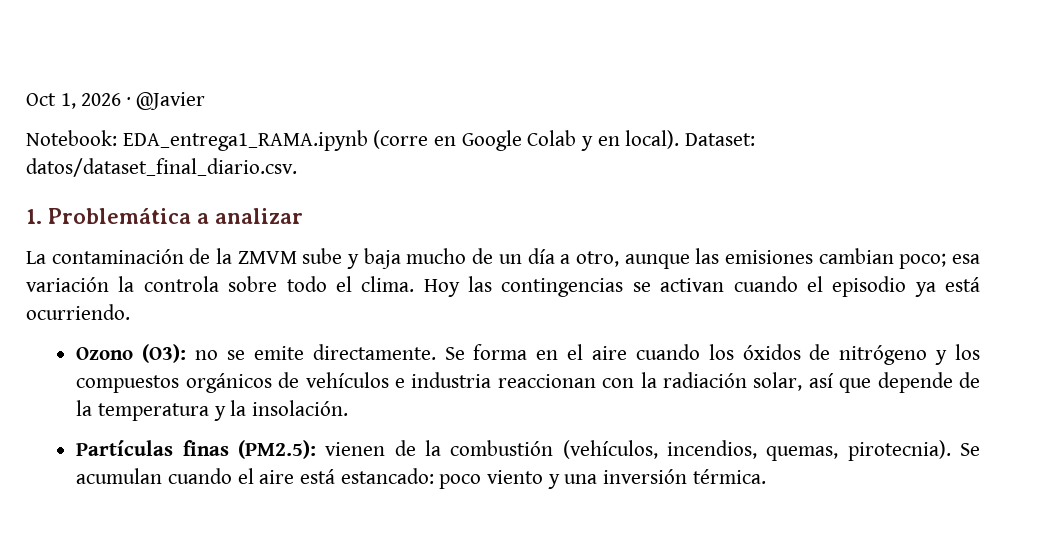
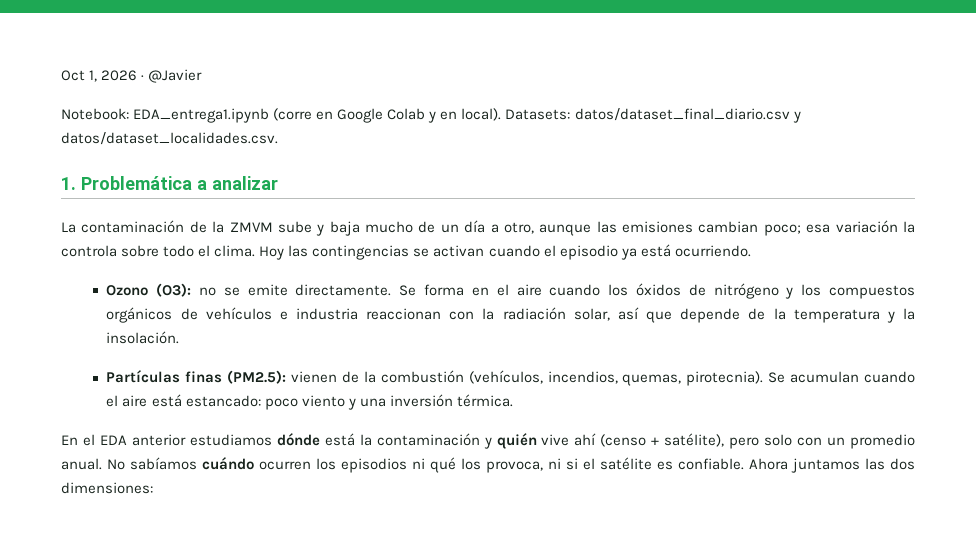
[122,130,368,151] EDA_entrega1_RAMA.ipynb -> [133,108,270,123] EDA_entrega1.ipynb
[685,133,756,146] [26,158,297,177] Dataset: datos/dataset_final_diario.csv. -> [505,108,801,123] [61,132,278,145] Datasets: datos/dataset_final_diario.csv y datos/dataset_localidades.csv.
(766, 476) none -> [61,433,916,449] [61,457,915,473] [61,482,153,494] // En el EDA anterior estudiamos dónde está la contaminación y quién vive ahí (censo + satélite), pero solo con un promedio anual. No sabíamos cuándo ocurren los episodios ni qué los provoca, ni si el satélite es confiable. Ahora juntamos las dos dimensiones:

